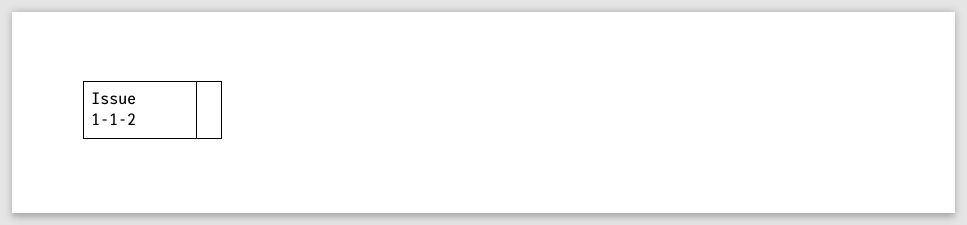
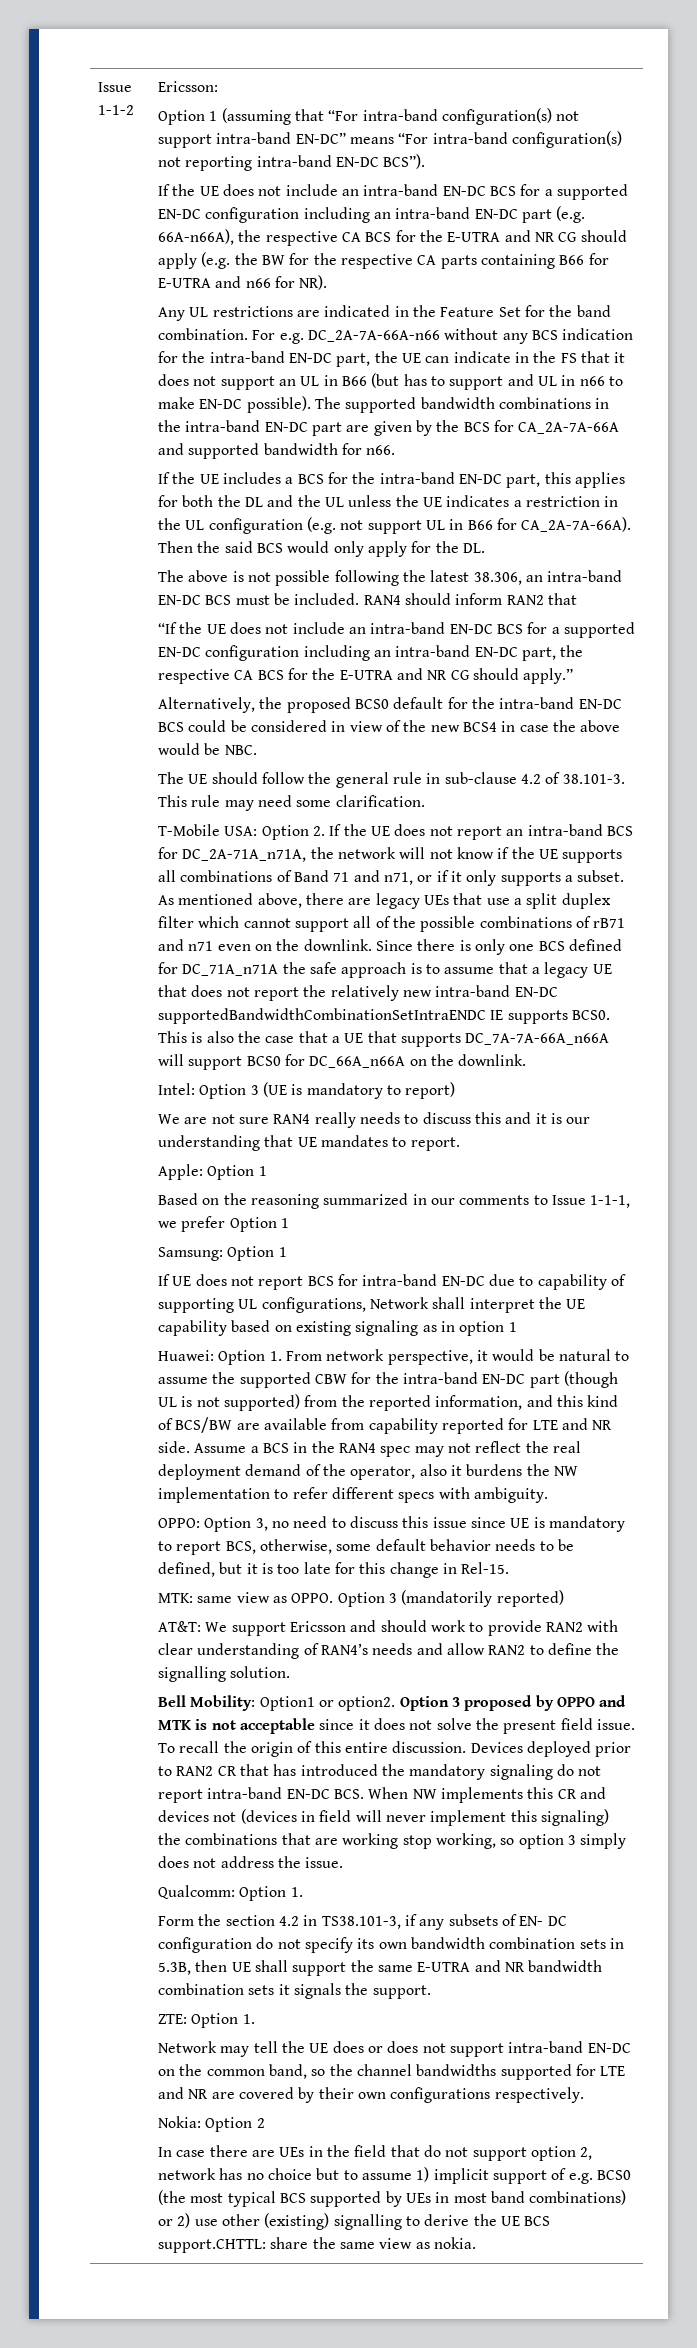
(137, 119) none -> [158,81,219,92] [158,108,580,125] [158,131,622,148] [158,154,426,171] [158,184,628,200] [158,206,586,223] [158,229,627,246] [158,252,609,269] [158,275,328,290] [158,305,611,321] [158,328,634,344] [158,351,626,367] [158,373,623,390] [158,396,610,413] [158,420,620,436] [158,443,396,459] [158,472,625,488] [158,495,619,507] [158,517,632,534] [158,541,485,557] [158,570,623,586] [158,593,577,605] [158,622,635,638] [158,645,584,661] [158,668,574,684] [158,697,622,713] [158,720,621,732] [158,743,257,755] [158,772,625,788] [158,795,425,811] [158,824,633,840] [158,847,623,863] [158,870,625,886] [158,893,611,909] [158,916,626,932] [158,939,622,955] [158,962,612,978] [158,985,558,1001] [158,1008,610,1024] [158,1031,610,1047] [158,1054,527,1070] [158,1082,456,1099] [158,1112,591,1128] [158,1135,460,1151] [158,1164,267,1180] [158,1193,631,1209] [158,1216,289,1232] [158,1246,287,1261] [158,1274,626,1290] [158,1297,586,1313] [158,1320,517,1336] [158,1349,630,1365] [158,1371,618,1388] [158,1394,619,1411] [158,1417,613,1434] [158,1441,581,1457] [158,1464,578,1480] [158,1487,548,1503] [158,1516,625,1532] [158,1539,574,1555] [158,1562,510,1578] [158,1590,564,1607] [158,1620,619,1636] [158,1643,620,1659] [158,1666,291,1682] [158,1695,627,1711] [158,1718,635,1734] [158,1741,632,1757] [158,1764,602,1780] [158,1787,606,1803] [158,1809,609,1826] [158,1833,627,1849] [158,1856,344,1868] [158,1885,303,1901] [158,1914,567,1930] [158,1937,624,1953] [158,1960,603,1976] [158,1983,431,1999] [158,2013,255,2028] [158,2041,631,2057] [158,2064,626,2080] [158,2087,584,2103] [158,2116,265,2132] [158,2145,593,2161] [158,2167,631,2184] [158,2190,627,2207] [158,2213,551,2230] [158,2237,476,2253] Ericsson: // Option 1 (assuming that “For intra-band configuration(s) not support intra-band EN-DC” means “For intra-band configuration(s) not reporting intra-band EN-DC BCS”). // If the UE does not include an intra-band EN-DC BCS for a supported EN-DC configuration including an intra-band EN-DC part (e.g. 66A-n66A), the respective CA BCS for the E-UTRA and NR CG should apply (e.g. the BW for the respective CA parts containing B66 for E-UTRA and n66 for NR). // Any UL restrictions are indicated in the Feature Set for the band combination. For e.g. DC_2A-7A-66A-n66 without any BCS indication for the intra-band EN-DC part, the UE can indicate in the FS that it does not support an UL in B66 (but has to support and UL in n66 to make EN-DC possible). The supported bandwidth combinations in the intra-band EN-DC part are given by the BCS for CA_2A-7A-66A and supported bandwidth for n66. // If the UE includes a BCS for the intra-band EN-DC part, this applies for both the DL and the UL unless the UE indicates a restriction in the UL configuration (e.g. not support UL in B66 for CA_2A-7A-66A). Then the said BCS would only apply for the DL. // The above is not possible following the latest 38.306, an intra-band EN-DC BCS must be included. RAN4 should inform RAN2 that // “If the UE does not include an intra-band EN-DC BCS for a supported EN-DC configuration including an intra-band EN-DC part, the respective CA BCS for the E-UTRA and NR CG should apply.” // Alternatively, the proposed BCS0 default for the intra-band EN-DC BCS could be considered in view of the new BCS4 in case the above would be NBC. // The UE should follow the general rule in sub-clause 4.2 of 38.101-3. This rule may need some clarification. // T-Mobile USA: Option 2. If the UE does not report an intra-band BCS for DC_2A-71A_n71A, the network will not know if the UE supports all combinations of Band 71 and n71, or if it only supports a subset. As mentioned above, there are legacy UEs that use a split duplex filter which cannot support all of the possible combinations of rB71 and n71 even on the downlink. Since there is only one BCS defined for DC_71A_n71A the safe approach is to assume that a legacy UE that does not report the relatively new intra-band EN-DC supportedBandwidthCombinationSetIntraENDC IE supports BCS0. This is also the case that a UE that supports DC_7A-7A-66A_n66A will support BCS0 for DC_66A_n66A on the downlink. // Intel: Option 3 (UE is mandatory to report) // We are not sure RAN4 really needs to discuss this and it is our understanding that UE mandates to report. // Apple: Option 1 // Based on the reasoning summarized in our comments to Issue 1-1-1, we prefer Option 1 // Samsung: Option 1 // If UE does not report BCS for intra-band EN-DC due to capability of supporting UL configurations, Network shall interpret the UE capability based on existing signaling as in option 1 // Huawei: Option 1. From network perspective, it would be natural to assume the supported CBW for the intra-band EN-DC part (though UL is not supported) from the reported information, and this kind of BCS/BW are available from capability reported for LTE and NR side. Assume a BCS in the RAN4 spec may not reflect the real deployment demand of the operator, also it burdens the NW implementation to refer different specs with ambiguity. // OPPO: Option 3, no need to discuss this issue since UE is mandatory to report BCS, otherwise, some default behavior needs to be defined, but it is too late for this change in Rel-15. // MTK: same view as OPPO. Option 3 (mandatorily reported) // AT&T: We support Ericsson and should work to provide RAN2 with clear understanding of RAN4’s needs and allow RAN2 to define the signalling solution. // Bell Mobility: Option1 or option2. Option 3 proposed by OPPO and MTK is not acceptable since it does not solve the present field issue. To recall the origin of this entire discussion. Devices deployed prior to RAN2 CR that has introduced the mandatory signaling do not report intra-band EN-DC BCS. When NW implements this CR and devices not (devices in field will never implement this signaling) the combinations that are working stop working, so option 3 simply does not address the issue. // Qualcomm: Option 1. // Form the section 4.2 in TS38.101-3, if any subsets of EN- DC configuration do not specify its own bandwidth combination sets in 5.3B, then UE shall support the same E-UTRA and NR bandwidth combination sets it signals the support. // ZTE: Option 1. // Network may tell the UE does or does not support intra-band EN-DC on the common band, so the channel bandwidths supported for LTE and NR are covered by their own configurations respectively. // Nokia: Option 2 // In case there are UEs in the field that do not support option 2, network has no choice but to assume 1) implicit support of e.g. BCS0 (the most typical BCS supported by UEs in most band combinations) or 2) use other (existing) signalling to derive the UE BCS support.CHTTL: share the same view as nokia.

